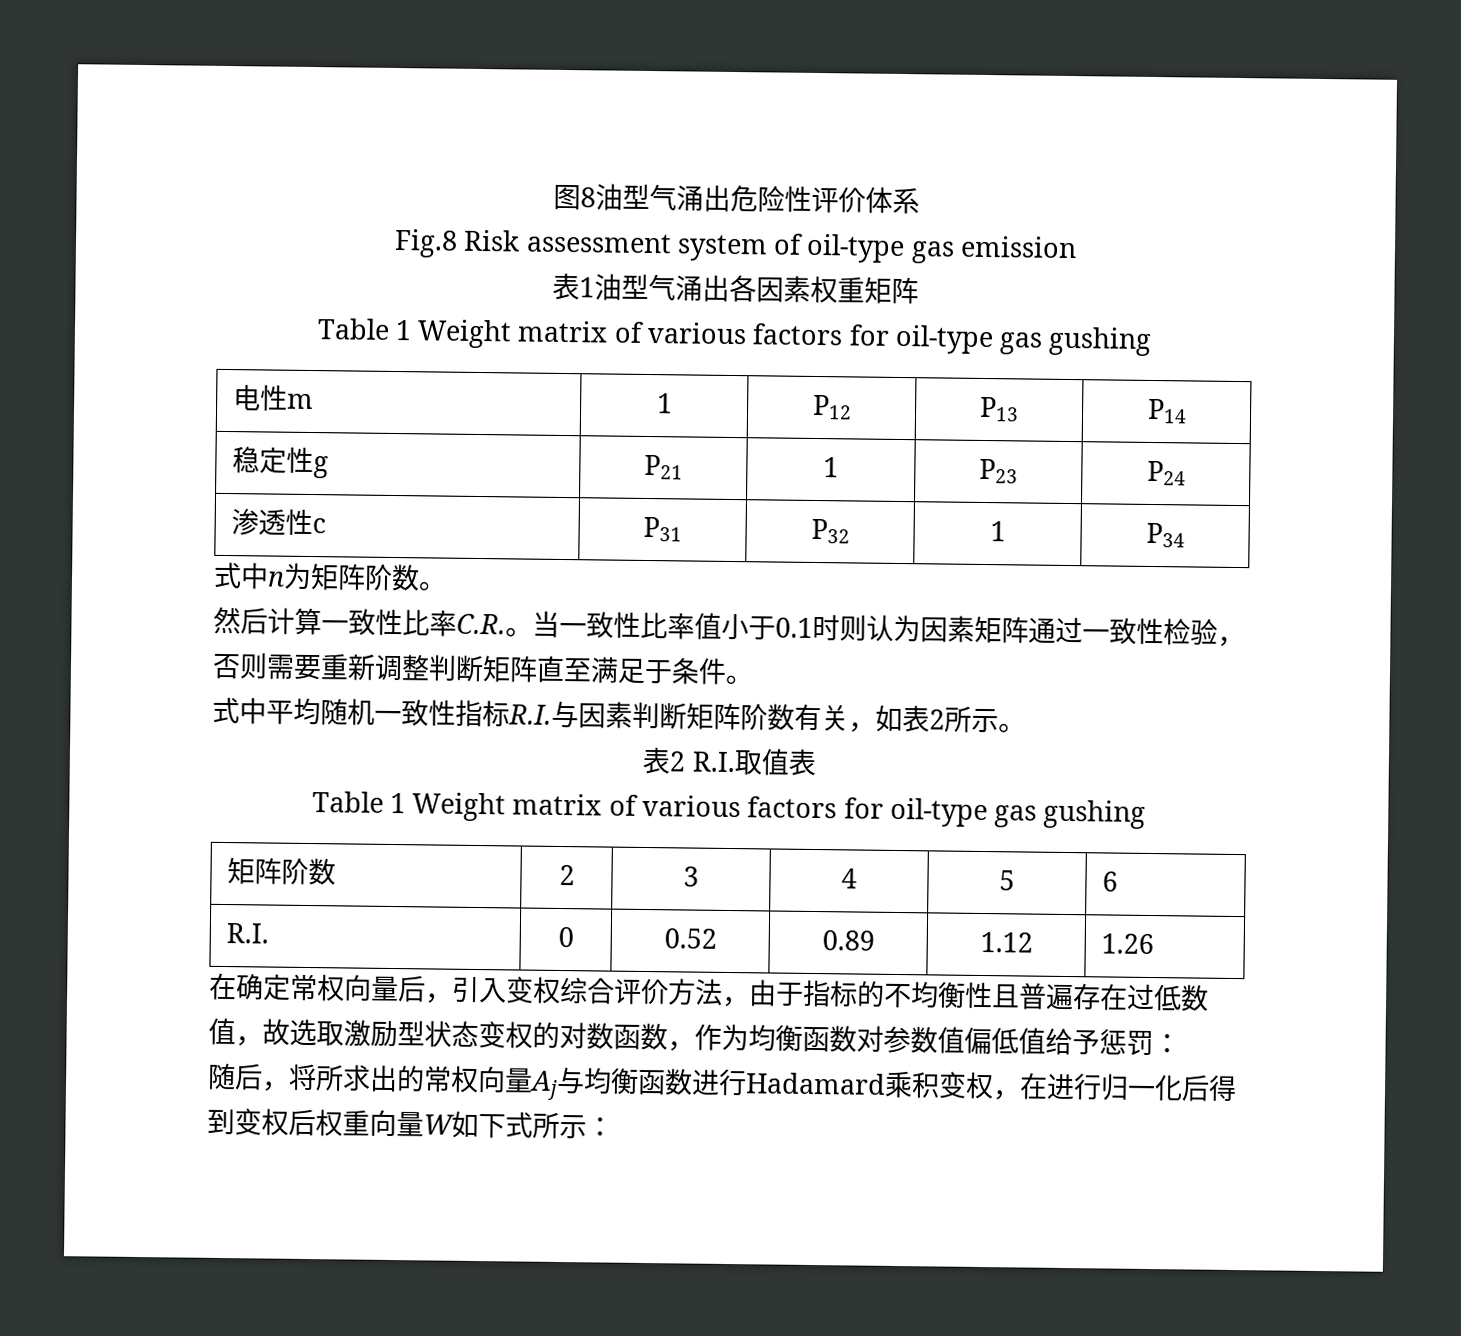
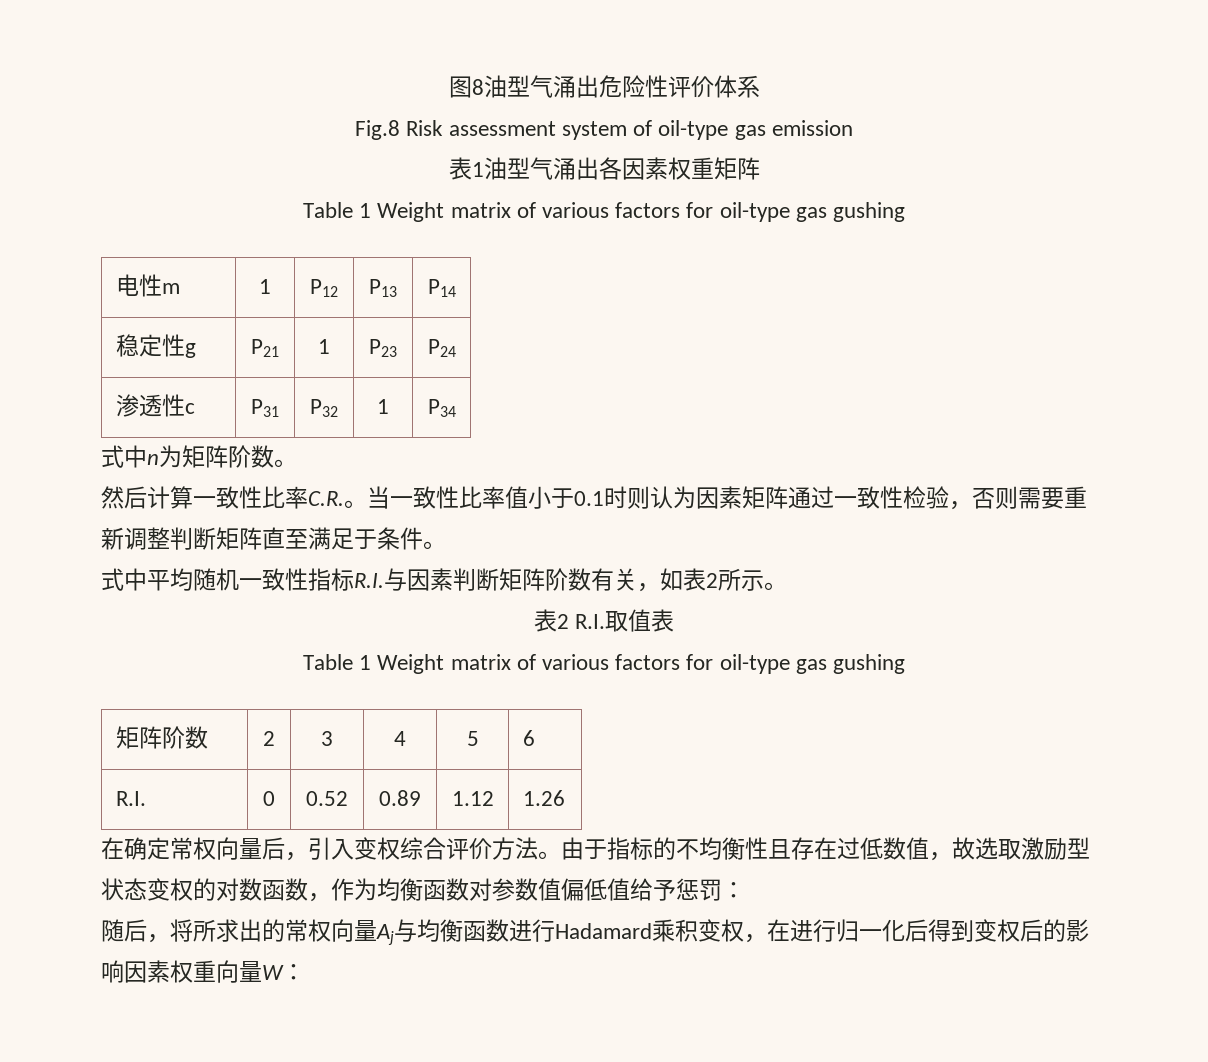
[721,996,750,1008] ， -> [538,851,561,859] 。
[1018,982,1074,1011] 普遍 -> (791, 849) none
(316, 1122) none -> [1043,919,1089,942] [101,960,170,983] 的影响因素
[451,1110,587,1140] 如下式所示 -> (284, 972) none

